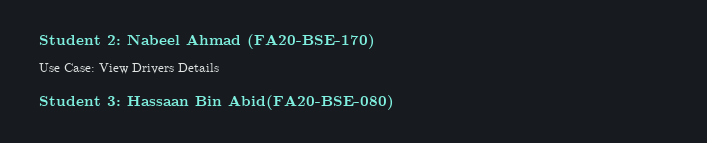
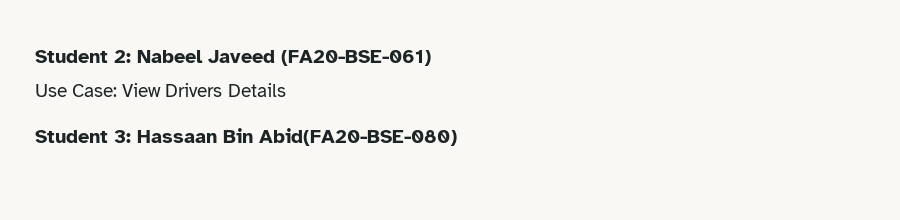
[186,34,375,49] Ahmad (FA20-BSE-170) -> [208,50,431,66] Javeed (FA20-BSE-061)

